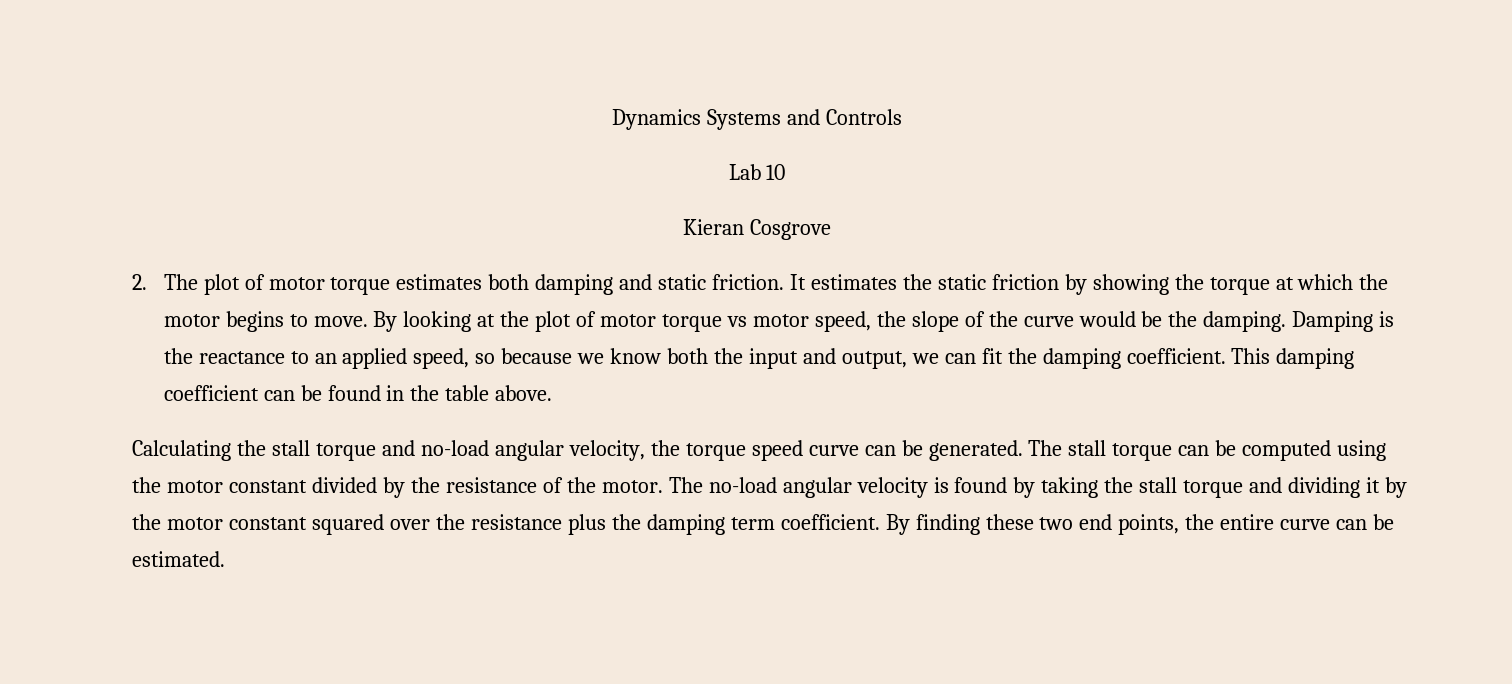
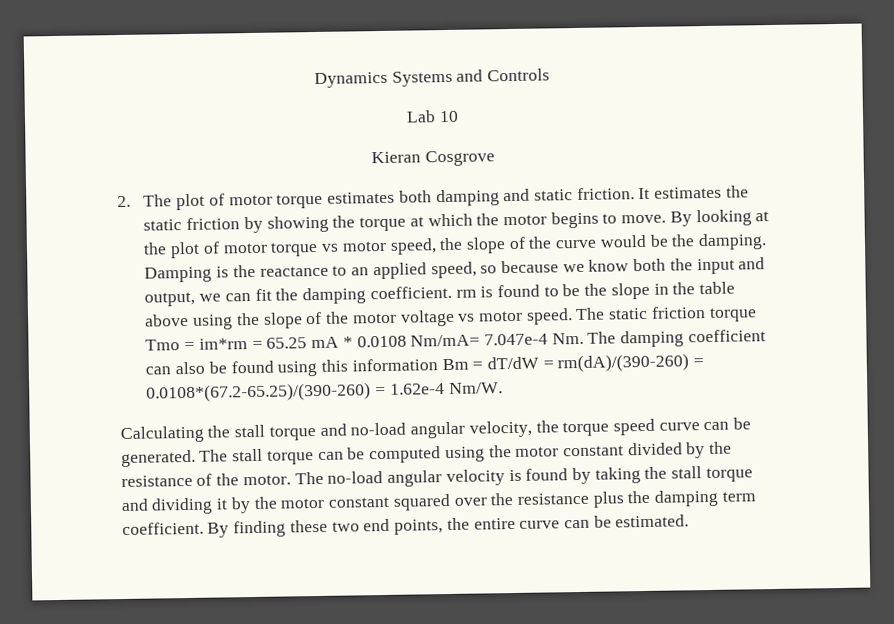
[1231,348,1271,364] This -> [455,281,736,300] [145,306,757,330] [145,331,617,351] rm is found to be the slope in the table above using the slope of the motor voltage vs motor speed. The static friction torque Tmo = im*rm = 65.25 mA * 0.0108 Nm/mA= 7.047e-4 Nm. The
(295, 395) none -> [175,361,206,375] also
[386,385,553,401] in the table above. -> [277,353,705,377] [146,382,503,403] using this information Bm = dT/dW = rm(dA)/(390-260) = 0.0108*(67.2-65.25)/(390-260) = 1.62e-4 Nm/W.

